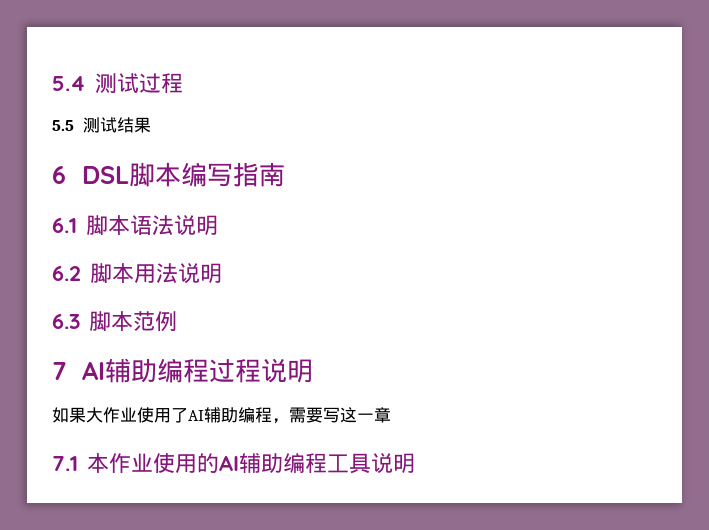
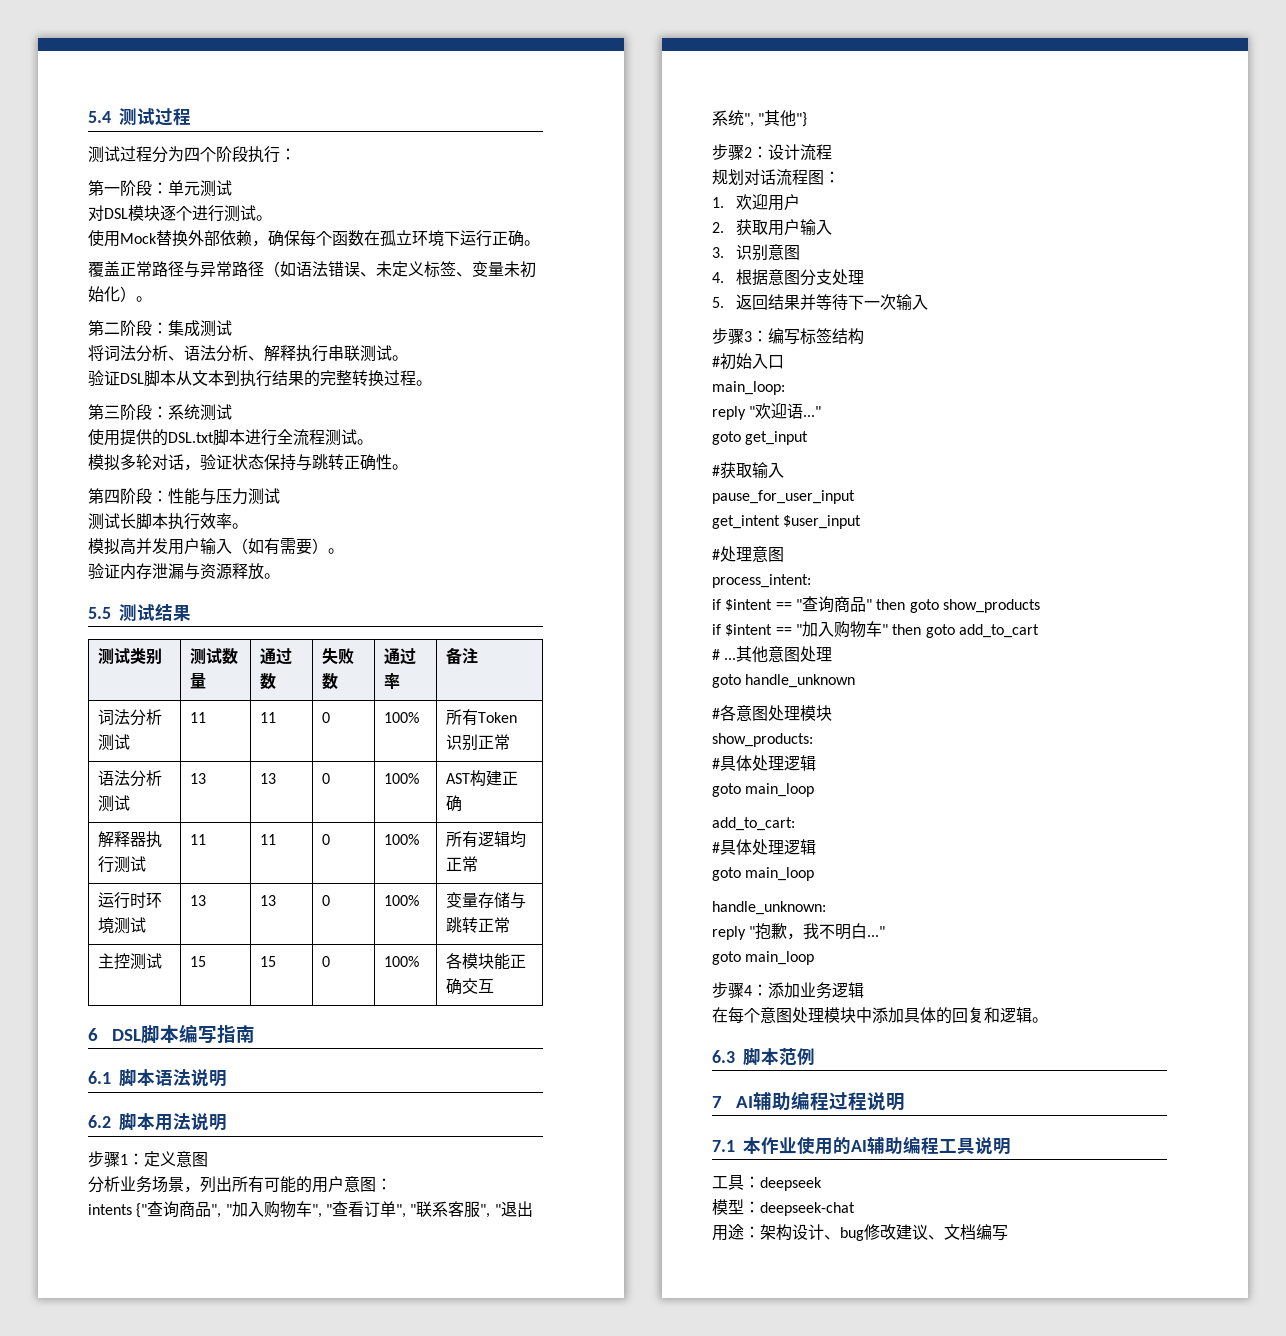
[52,117,151,133] 5.5测试结果 -> [88,146,296,163] [88,180,232,197] [88,205,272,222] [88,230,540,247] [88,261,536,278] [88,286,152,302] [88,320,232,337] [88,345,408,362] [88,370,432,387] [88,404,232,421] [88,429,373,446] [88,454,408,471] [88,488,280,505] [88,513,248,530] [88,538,344,555] [88,563,280,580] [88,603,191,621] [98,648,163,665] [190,648,239,665] [190,673,207,689] [260,648,293,665] [260,673,277,690] [322,648,355,665] [322,673,339,690] [384,648,417,665] [384,673,401,689] [446,647,479,665] [98,709,163,726] [98,734,131,751] [190,712,207,723] [260,712,277,723] [322,712,331,723] [384,712,420,723] [446,709,518,726] [446,734,511,751] [98,770,163,787] [98,795,131,812] [190,773,207,784] [260,773,277,784] [322,773,331,784] [384,773,420,784] [446,770,519,787] [446,795,463,812] [98,831,163,848] [98,856,147,873] [190,834,207,845] [260,834,277,845] [322,834,331,845] [384,834,420,845] [446,831,527,848] [446,856,479,872] [98,892,163,909] [98,917,147,934] [190,895,207,906] [260,895,277,906] [322,895,331,906] [384,895,420,906] [446,892,527,909] [446,917,511,933] [98,953,163,970] [190,956,207,967] [260,956,277,967] [322,956,331,967] [384,956,420,967] [446,953,527,970] [446,978,495,995] 测试过程分为四个阶段执行： // 第一阶段：单元测试 // 对DSL模块逐个进行测试。 // 使用Mock替换外部依赖，确保每个函数在孤立环境下运行正确。 // 覆盖正常路径与异常路径（如语法错误、未定义标签、变量未初始化）。 // 第二阶段：集成测试 // 将词法分析、语法分析、解释执行串联测试。 // 验证DSL脚本从文本到执行结果的完整转换过程。 // 第三阶段：系统测试 // 使用提供的DSL.txt脚本进行全流程测试。 // 模拟多轮对话，验证状态保持与跳转正确性。 // 第四阶段：性能与压力测试 // 测试长脚本执行效率。 // 模拟高并发用户输入（如有需要）。 // 验证内存泄漏与资源释放。 // 5.5测试结果 // 测试类别 | 测试数量 | 通过数 | 失败数 | 通过率 | 备注 // 词法分析测试 | 11 | 11 | 0 | 100% | 所有Token识别正常 // 语法分析测试 | 13 | 13 | 0 | 100% | AST构建正确 // 解释器执行测试 | 11 | 11 | 0 | 100% | 所有逻辑均正常 // 运行时环境测试 | 13 | 13 | 0 | 100% | 变量存储与跳转正常 // 主控测试 | 15 | 15 | 0 | 100% | 各模块能正确交互
(222, 273) none -> [88,1151,208,1167] [88,1176,392,1193] [88,1201,533,1218] [712,110,808,127] [712,144,832,161] [712,169,840,186] [712,194,800,211] [712,219,832,236] [712,244,800,261] [712,269,864,286] [712,294,928,311] [712,328,864,345] [712,353,784,370] [712,381,785,395] [712,403,822,420] [712,431,809,445] [712,462,784,479] [712,490,855,504] [712,515,862,529] [712,546,784,562] [712,574,811,588] [712,596,1040,613] [712,621,1039,638] [712,646,833,663] [712,674,856,688] [712,705,832,721] [712,733,813,747] [712,755,816,771] [712,783,815,797] [712,817,795,831] [712,839,816,855] [712,867,815,881] [712,901,826,915] [712,923,886,940] [712,951,815,965] [712,982,864,999] [712,1007,1048,1024] // 步骤1：定义意图 // 分析业务场景，列出所有可能的用户意图： // intents {"查询商品", "加入购物车", "查看订单", "联系客服", "退出系统", "其他"} // 步骤2：设计流程 // 规划对话流程图： // 1.欢迎用户 // 2.获取用户输入 // 3.识别意图 // 4.根据意图分支处理 // 5.返回结果并等待下一次输入 // 步骤3：编写标签结构 // #初始入口 // main_loop: // reply "欢迎语..." // goto get_input // #获取输入 // pause_for_user_input // get_intent $user_input // #处理意图 // process_intent: // if $intent == "查询商品" then goto show_products // if $intent == "加入购物车" then goto add_to_cart // # ...其他意图处理 // goto handle_unknown // #各意图处理模块 // show_products: // #具体处理逻辑 // goto main_loop // add_to_cart: // #具体处理逻辑 // goto main_loop // handle_unknown: // reply "抱歉，我不明白..." // goto main_loop // 步骤4：添加业务逻辑 // 在每个意图处理模块中添加具体的回复和逻辑。
[52,407,391,424] // 如果大作业使用了AI辅助编程，需要写这一章 -> (905, 1101) none
(415, 463) none -> [712,1175,822,1191] [712,1199,855,1216] [712,1224,1008,1241] // 工具：deepseek // 模型：deepseek-chat // 用途：架构设计、bug修改建议、文档编写

